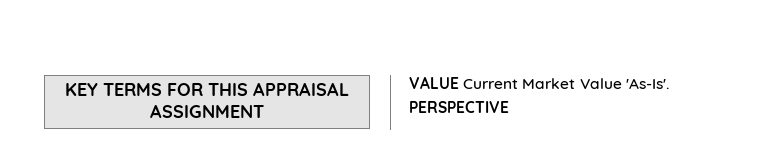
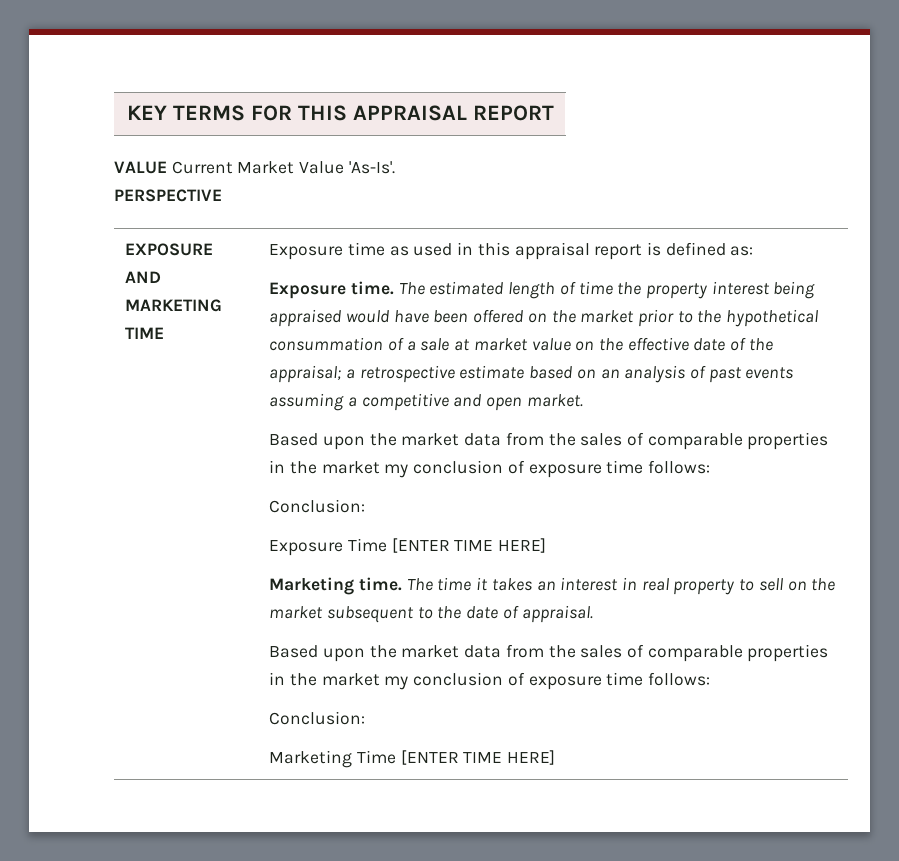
[150,104,264,118] ASSIGNMENT -> [472,105,554,121] REPORT
(509, 107) none -> [125,243,214,256] [125,271,162,283] [125,299,223,312] [125,327,165,339] [269,242,754,260] [269,281,816,299] [269,309,819,327] [269,337,773,351] [269,365,794,383] [269,393,583,411] [269,432,829,450] [269,460,711,478] [269,499,366,513] [269,538,547,556] [269,577,836,595] [269,605,593,623] [269,644,829,662] [269,672,711,690] [269,711,366,725] [269,750,556,768] // EXPOSURE AND MARKETING TIME | Exposure time as used in this appraisal report is defined as: // Exposure time. The estimated length of time the property interest being appraised would have been offered on the market prior to the hypothetical consummation of a sale at market value on the effective date of the appraisal; a retrospective estimate based on an analysis of past events assuming a competitive and open market. // Based upon the market data from the sales of comparable properties in the market my conclusion of exposure time follows: // Conclusion: // Exposure Time [ENTER TIME HERE] // Marketing time. The time it takes an interest in real property to sell on the market subsequent to the date of appraisal. // Based upon the market data from the sales of comparable properties in the market my conclusion of exposure time follows: // Conclusion: // Marketing Time [ENTER TIME HERE]

